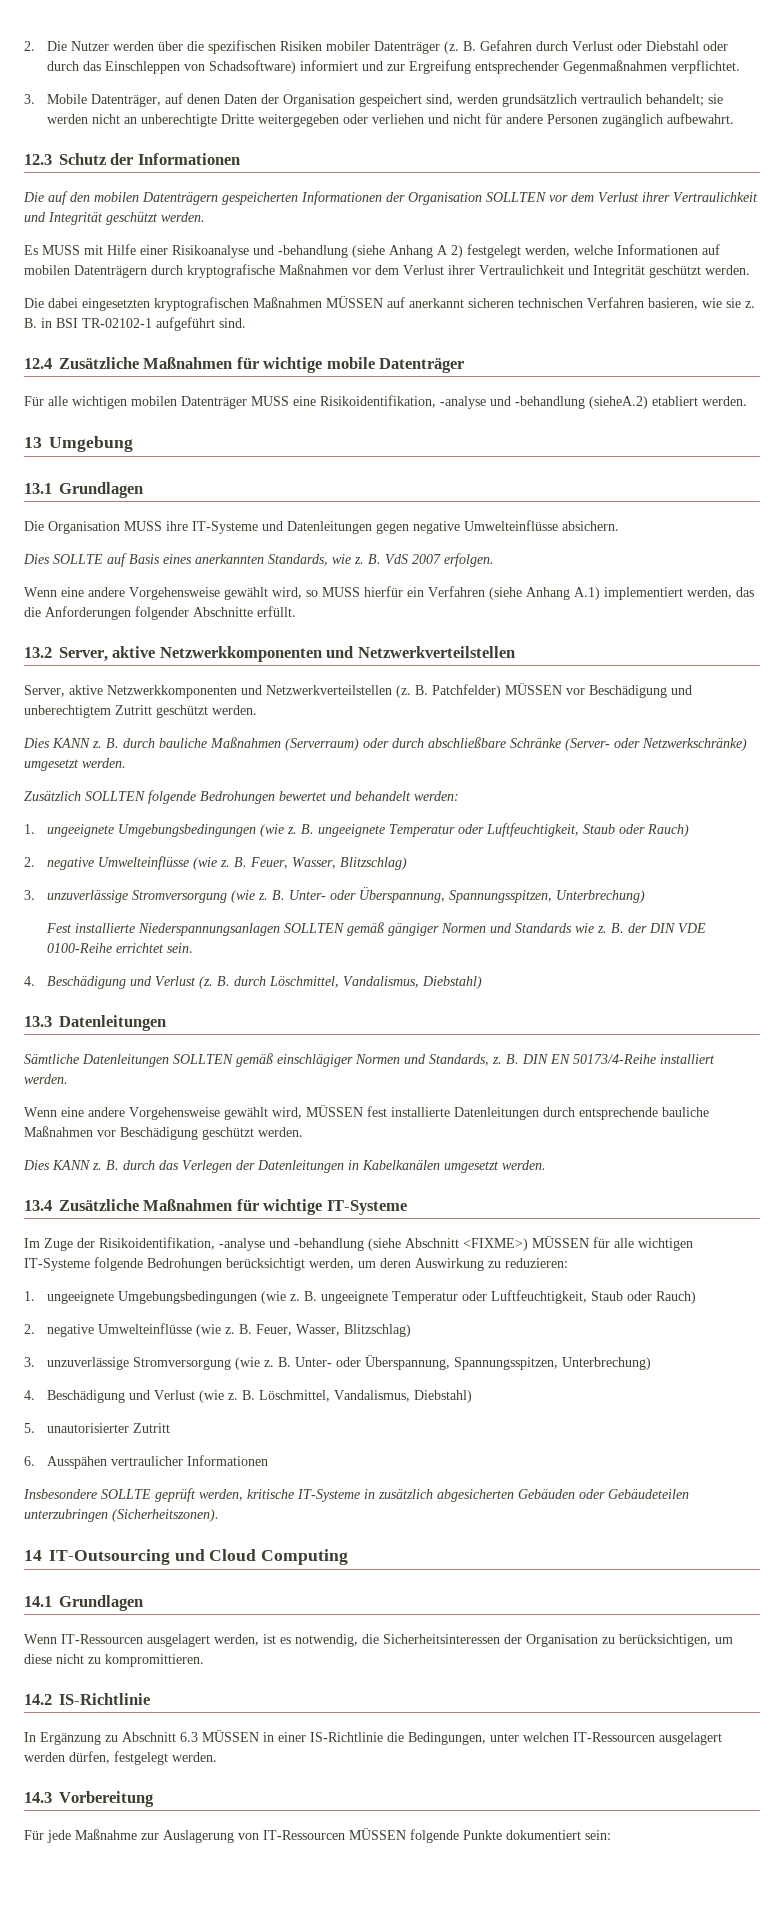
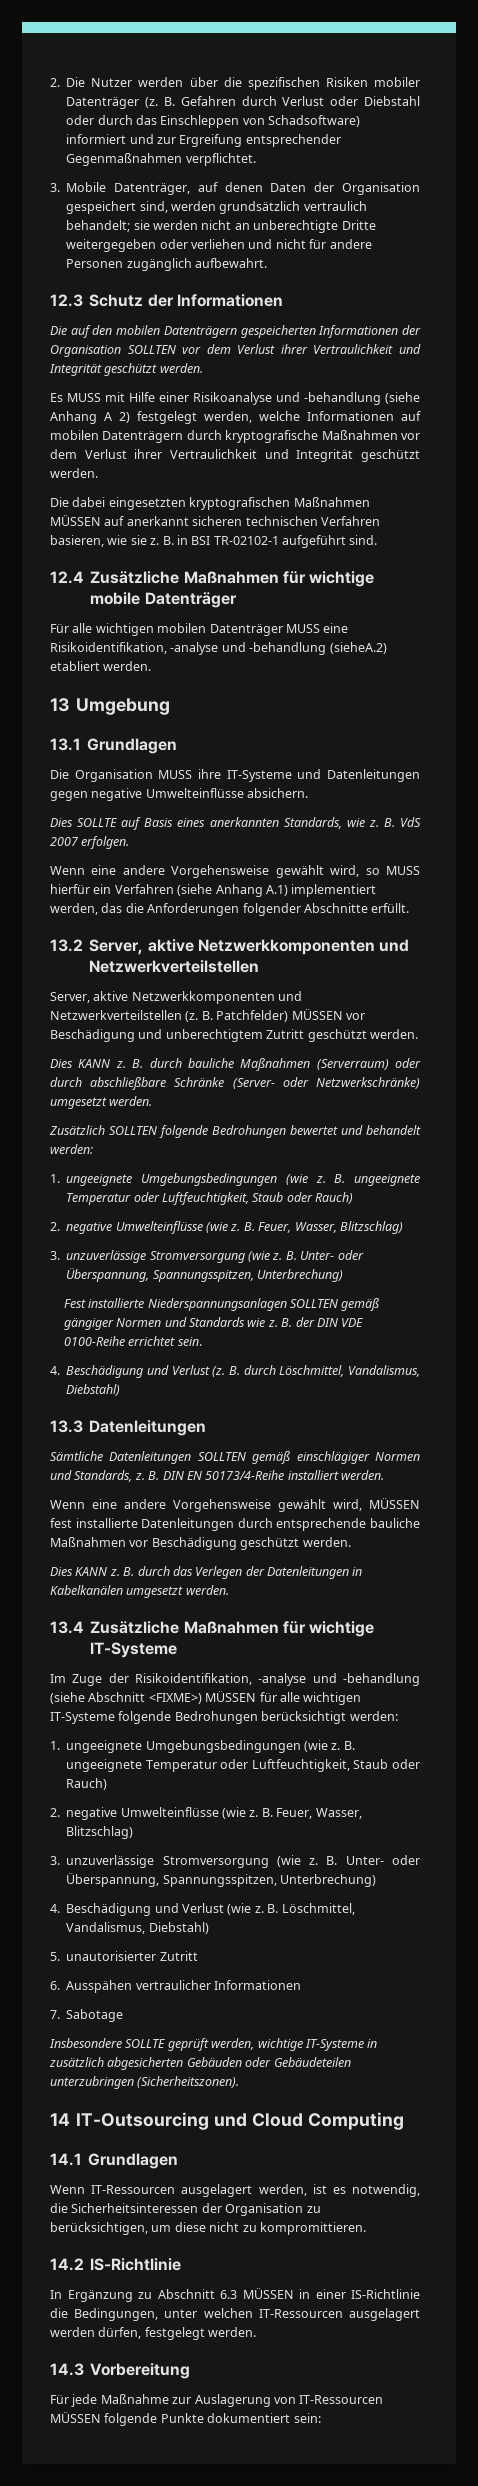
[309,1258,568,1271] werden, um deren Auswirkung zu reduzieren: -> [349,1711,398,1721] werden:
(268, 1460) none -> [50,2009,124,2022] // 7. Sabotage
[247,1489,294,1499] kritische -> [257,2038,303,2051] wichtige

